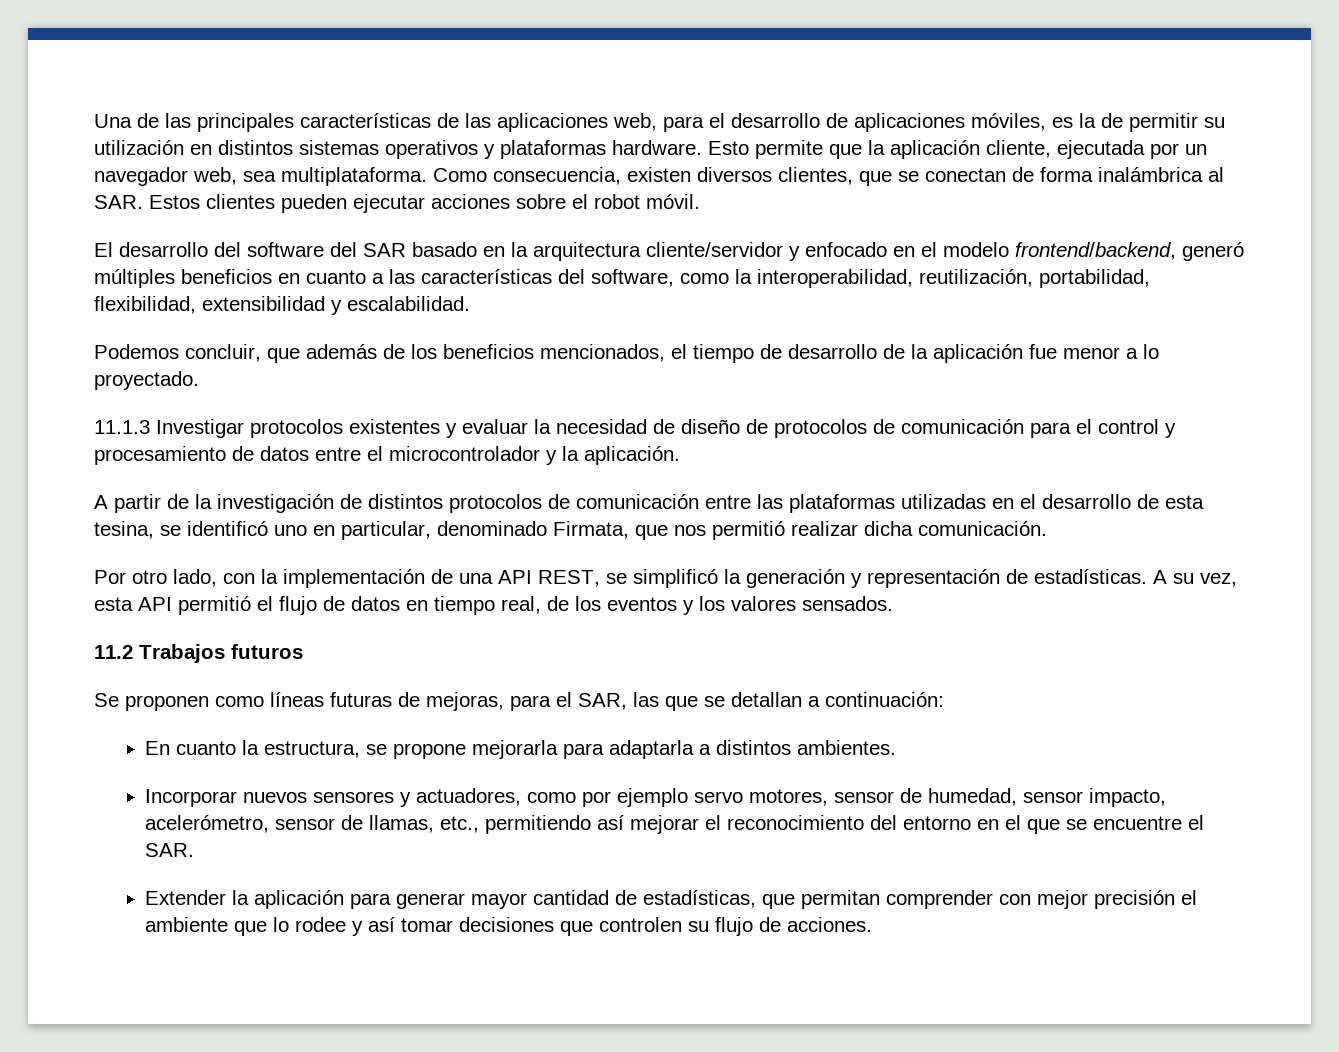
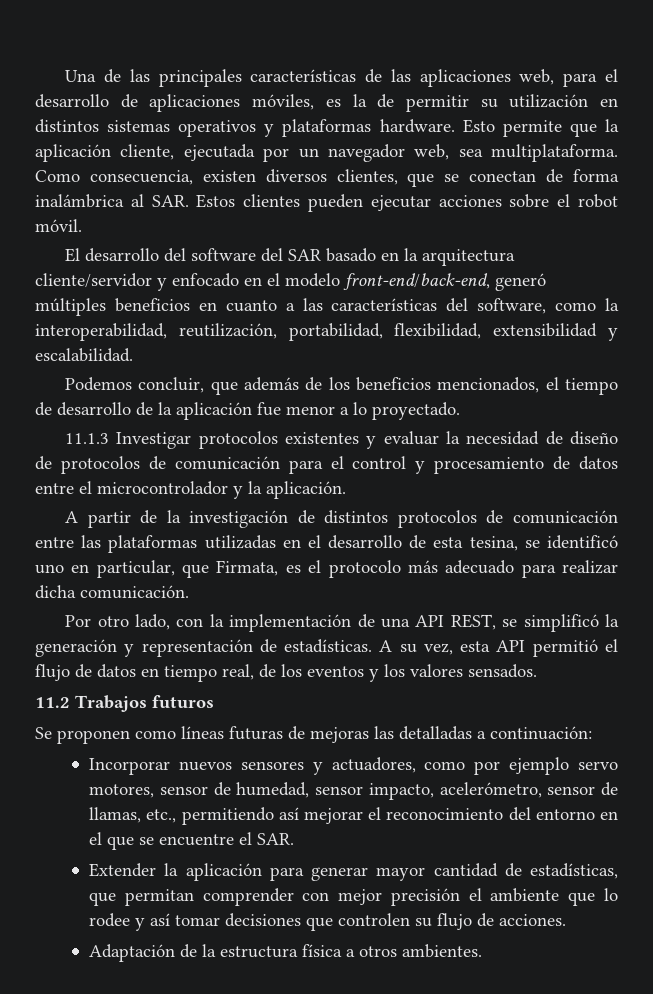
[1015,242,1176,260] frontend/backend, -> [343,273,490,290] front-end/back-end,
[437,521,785,540] denominado Firmata, que nos permitió -> [182,560,556,578] que Firmata, es el protocolo más adecuado para
[426,692,944,711] [145,740,897,759] mejoras, para el SAR, las que se detallan a continuación: // En cuanto la estructura, se propone mejorarla para adaptarla a distintos ambientes. -> [310,726,592,743] mejoras las detalladas a continuación:
(873, 924) none -> [89,944,483,962] // Adaptación de la estructura física a otros ambientes.

